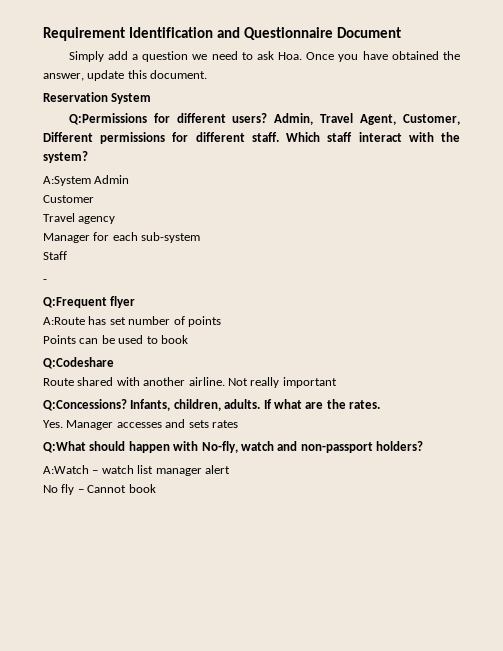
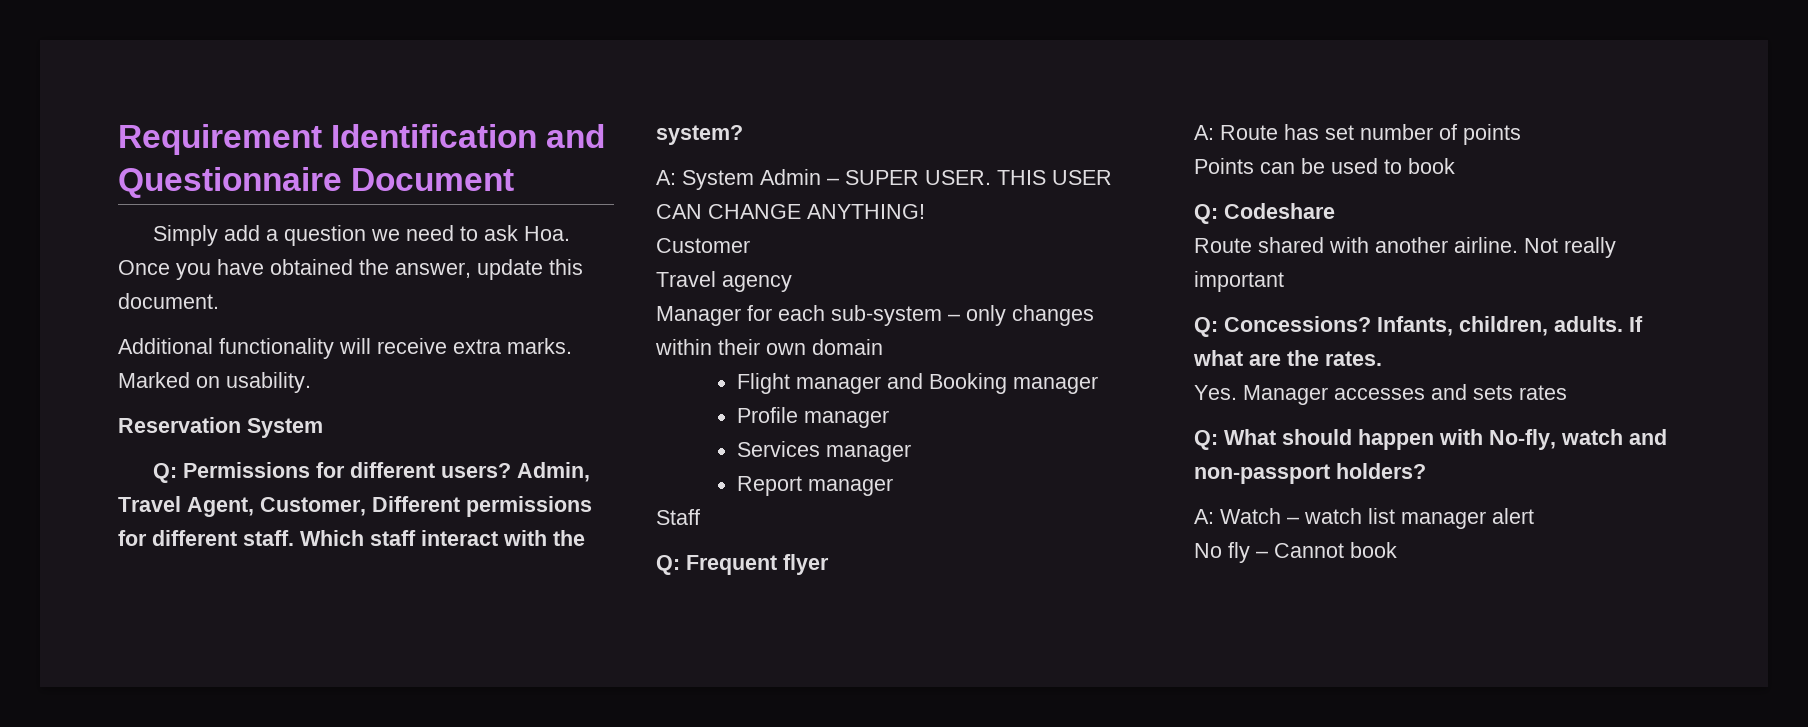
(208, 74) none -> [118,338,572,359] [118,372,311,393] // Additional functionality will receive extra marks. Marked on usability.
[68,113,147,125] Q:Permissions -> [153,462,311,483] Q: Permissions
[43,176,91,186] A:System -> [656,170,754,190] A: System
(130, 179) none -> [827,170,1112,185] [656,204,925,219] – SUPER USER. THIS USER CAN CHANGE ANYTHING!
(201, 237) none -> [948,305,1094,326] [655,339,883,355] [737,373,1099,394] [737,407,890,428] [737,441,912,462] [737,476,894,496] – only changes within their own domain // Flight manager and Booking manager // Profile manager // Services manager // Report manager
[43,279,47,283] [43,297,107,308] - // Q:Frequent -> [656,555,777,575] Q: Frequent
[43,317,85,325] A:Route -> [1194,125,1278,140] A: Route
[43,357,114,369] Q:Codeshare -> [1194,203,1335,224] Q: Codeshare
[43,399,127,411] Q:Concessions? -> [1194,316,1371,337] Q: Concessions?
[43,441,86,453] Q:What -> [1194,429,1276,450] Q: What
[43,465,89,474] A:Watch -> [1194,508,1281,524] A: Watch

